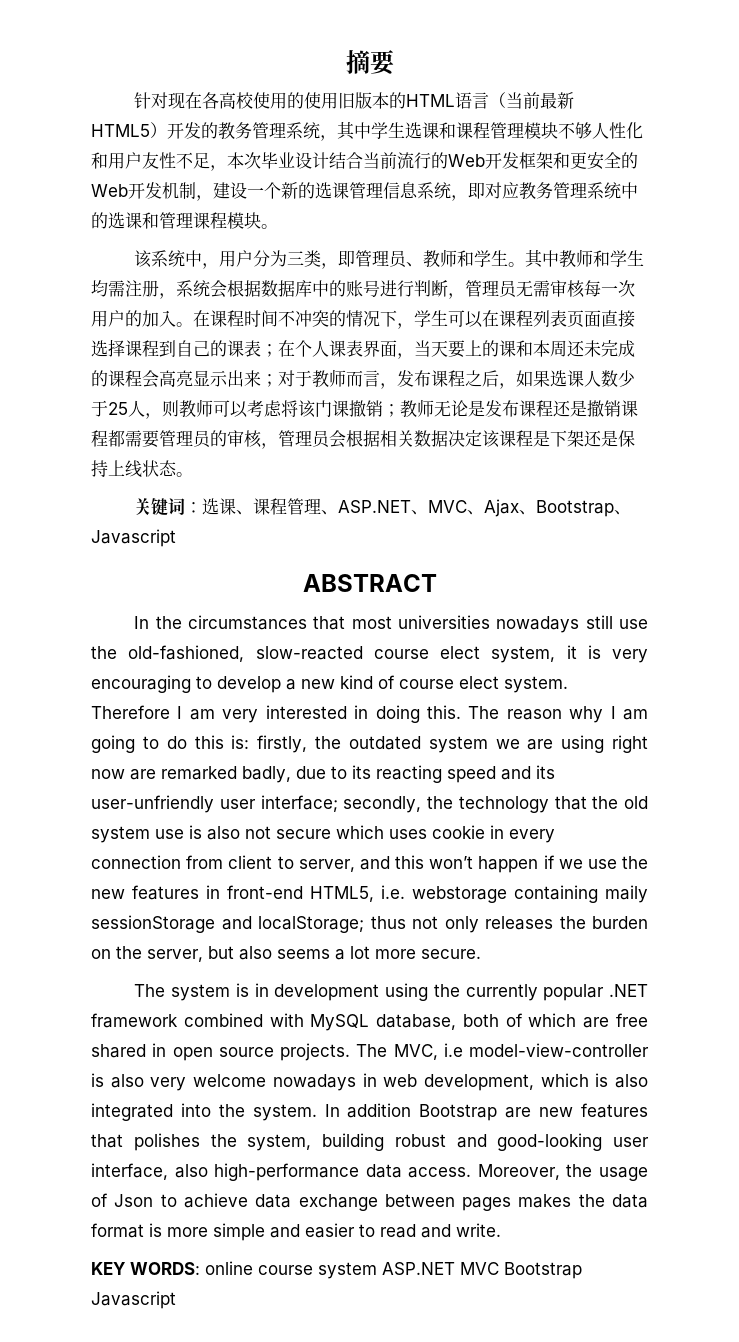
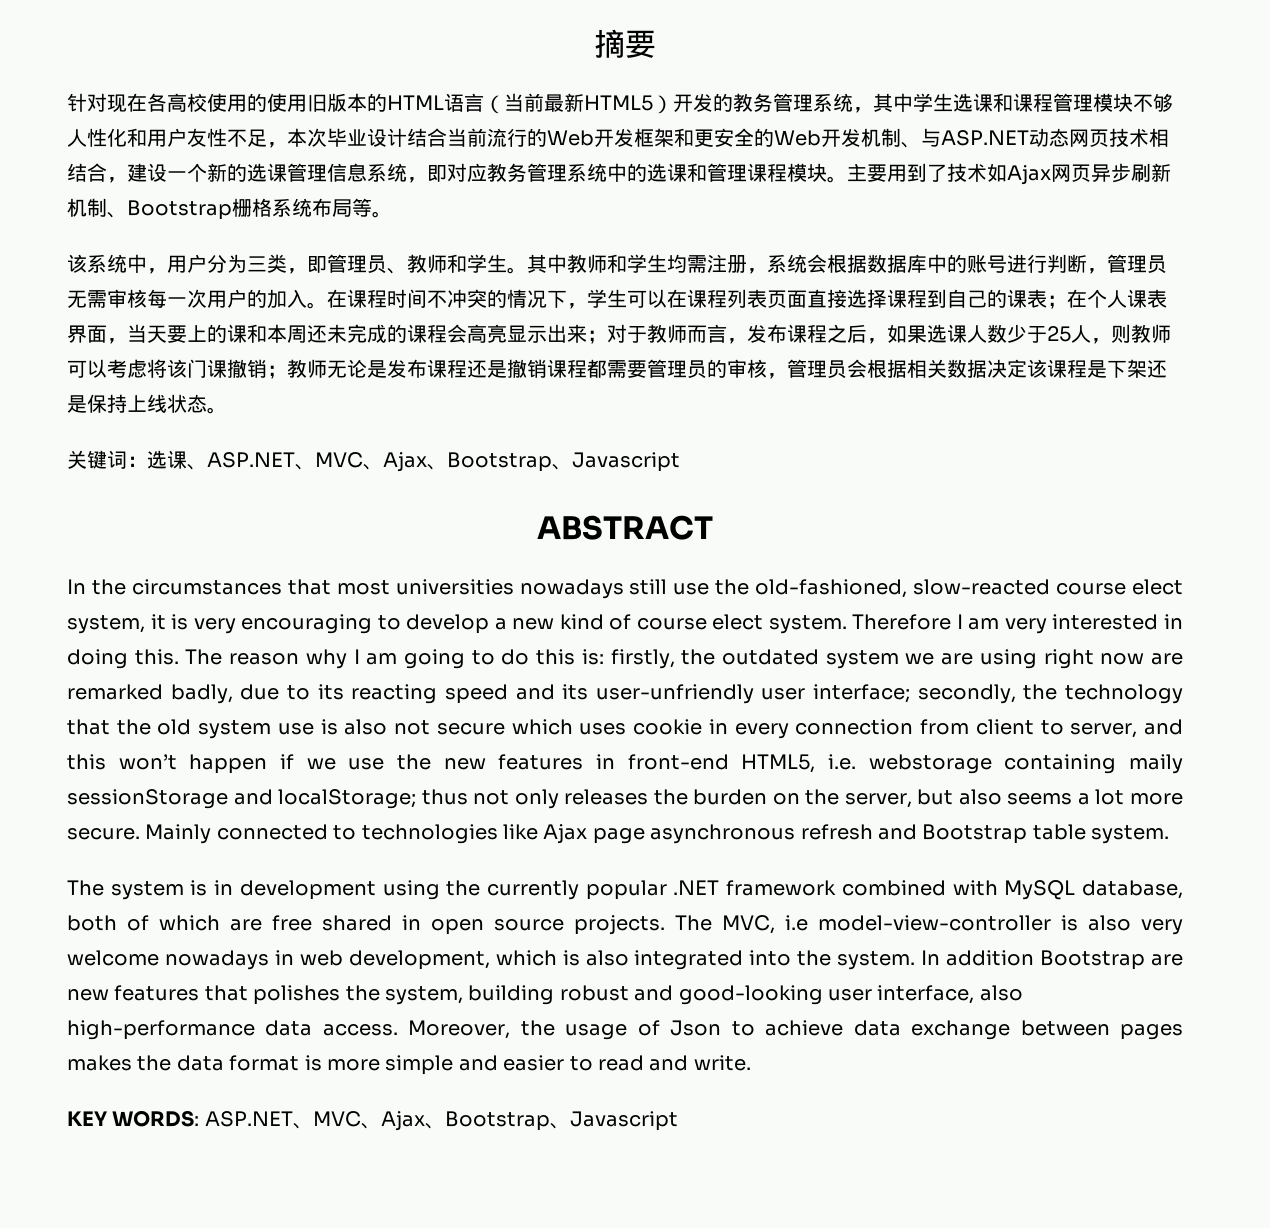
(196, 190) none -> [901,128,1169,148] [67,163,107,182] 、与ASP.NET动态网页技术相结合
(278, 226) none -> [847,163,1171,185] [67,198,392,220] 主要用到了技术如Ajax网页异步刷新机制、Bootstrap栅格系统布局等。
[253,498,339,515] 课程管理、 -> (207, 467) none
(481, 954) none -> [145,824,1170,844] Mainly connected to technologies like Ajax page asynchronous refresh and Bootstrap table system.
[205,1261,582,1279] online course system ASP.NET MVC Bootstrap -> [204,1111,570,1131] ASP.NET、MVC、Ajax、Bootstrap、

